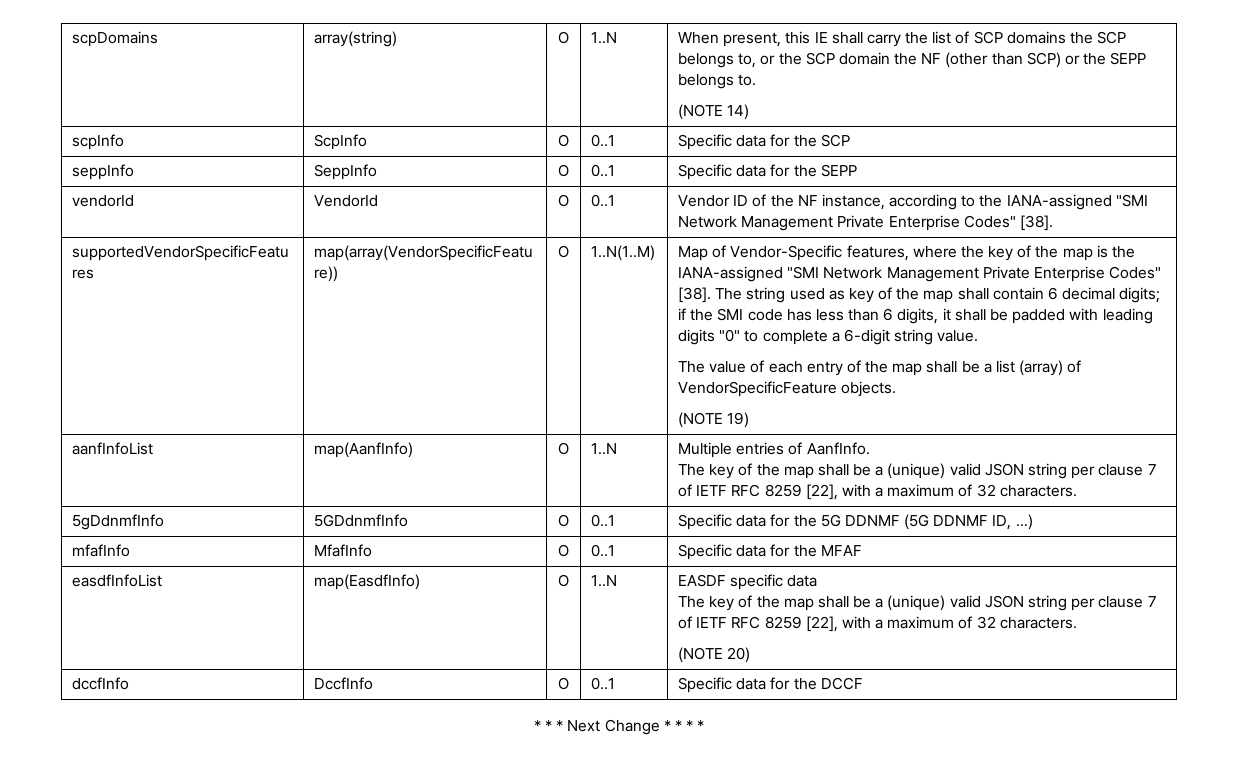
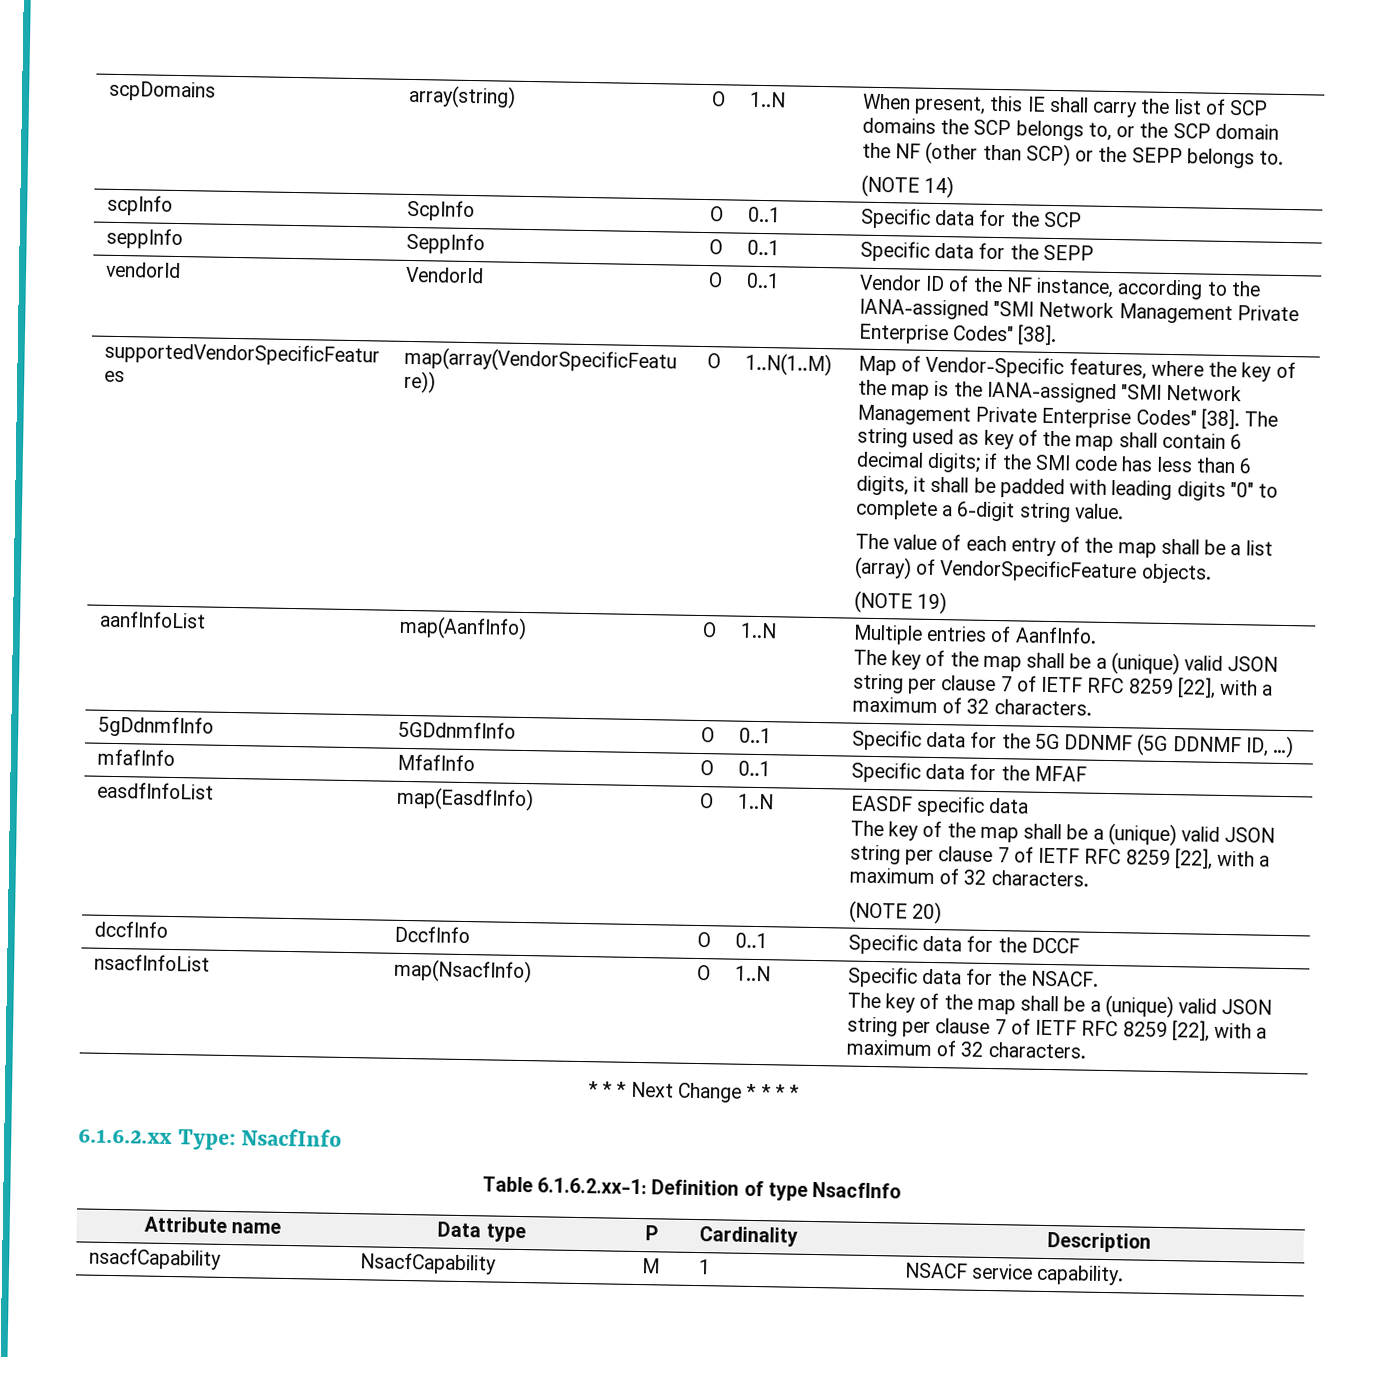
(863, 683) none -> [93,953,210,972] [392,958,532,984] [696,964,711,981] [734,965,771,982] [846,966,1099,988] [846,992,1273,1019] [846,1016,1268,1042] [845,1039,1087,1059] // nsacfInfoList | map(NsacfInfo) | O | 1..N | Specific data for the NSACF. // The key of the map shall be a (unique) valid JSON string per clause 7 of IETF RFC 8259 [22], with a maximum of 32 characters.
(705, 725) none -> [78,1128,343,1151] [481,1176,902,1201] [143,1216,282,1234] [437,1221,526,1243] [644,1225,658,1241] [698,1226,798,1247] [1046,1232,1151,1253] [88,1247,221,1270] [359,1252,496,1275] [642,1258,660,1274] [698,1259,711,1275] [903,1262,1125,1286] // 6.1.6.2.xx Type: NsacfInfo // Table 6.1.6.2.xx-1: Definition of type NsacfInfo // Attribute name | Data type | P | Cardinality | Description // nsacfCapability | NsacfCapability | M | 1 | NSACF service capability.

